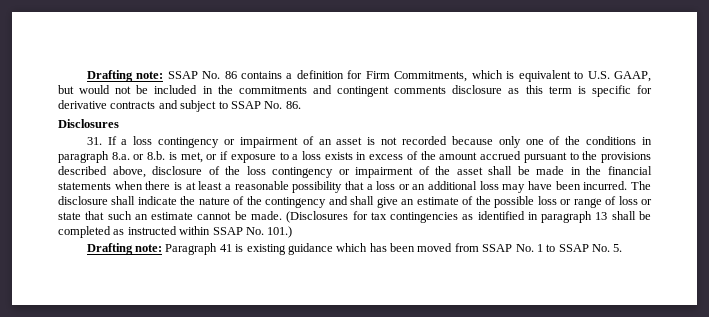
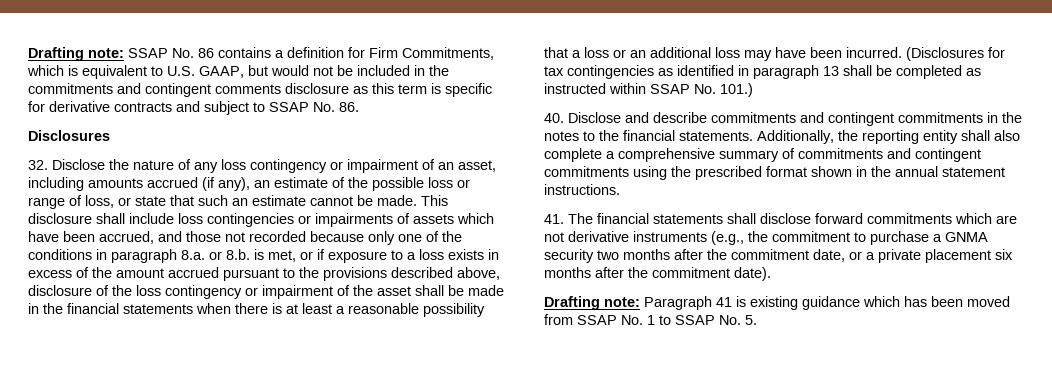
[86,136,128,145] 31. If a -> [28,159,218,173] 32. Disclose the nature of any
[336,137,376,145] asset is -> [458,160,496,172] [28,177,470,191] [28,195,448,209] [28,213,494,227] [28,231,221,244] asset, including amounts accrued (if any), an estimate of the possible loss or range of loss, or state that such an estimate cannot be made. This disclosure shall include loss contingencies or impairments of assets which have been accrued, and those
[630,181,651,190] [58,196,653,208] [58,211,282,220] The disclosure shall indicate the nature of the contingency and shall give an estimate of the possible loss or range of loss or state that such an estimate cannot be made. -> (902, 52) none
(293, 232) none -> [544,112,1022,126] [544,130,1020,144] [544,148,981,162] [544,166,1005,180] [544,184,620,195] [544,213,1017,224] [544,231,988,245] [544,249,1013,263] [544,267,771,281] // 40. Disclose and describe commitments and contingent commitments in the notes to the financial statements. Additionally, the reporting entity shall also complete a comprehensive summary of commitments and contingent commitments using the prescribed format shown in the annual statement instructions. // 41. The financial statements shall disclose forward commitments which are not derivative instruments (e.g., the commitment to purchase a GNMA security two months after the commitment date, or a private placement six months after the commitment date).

